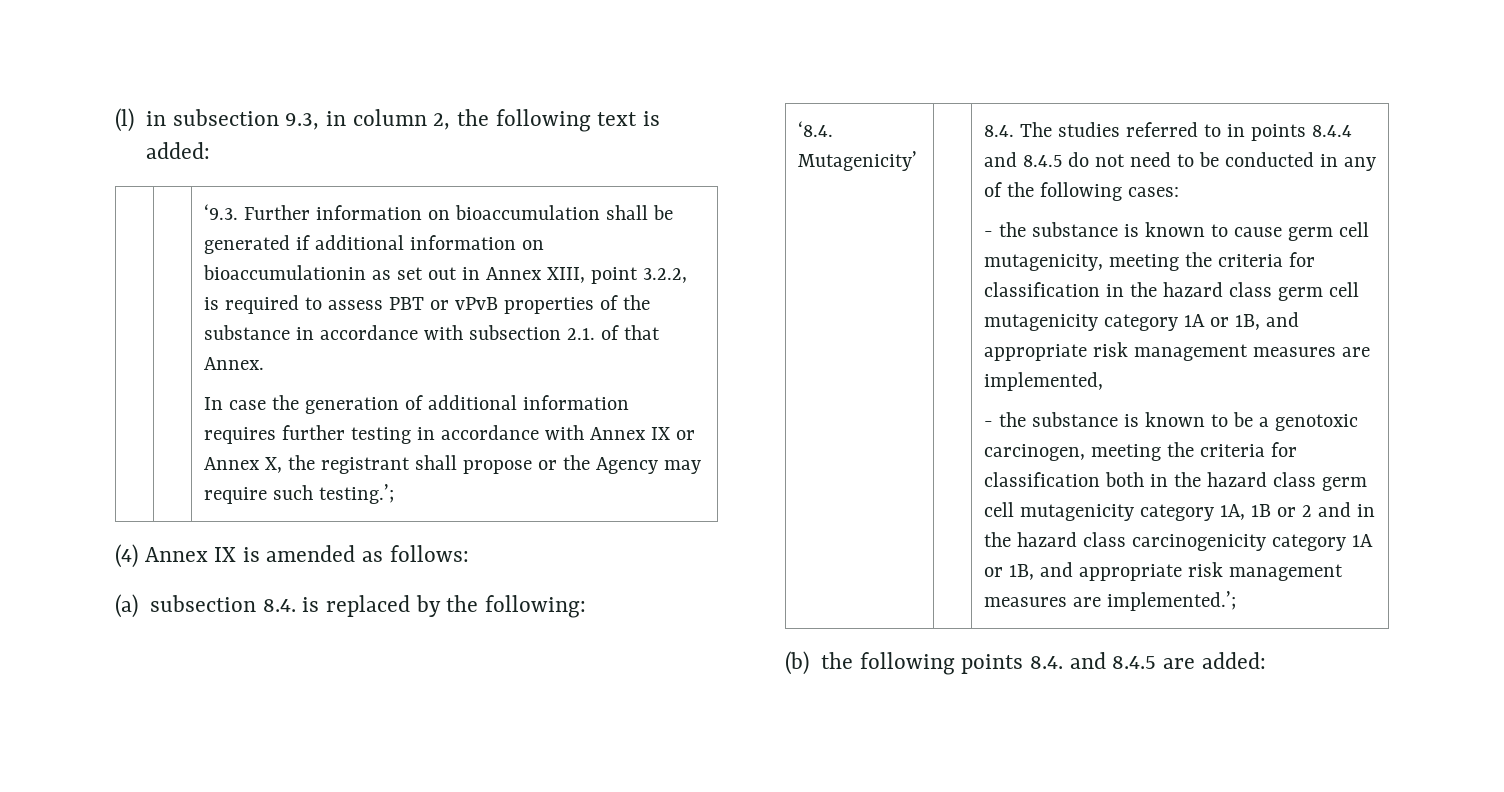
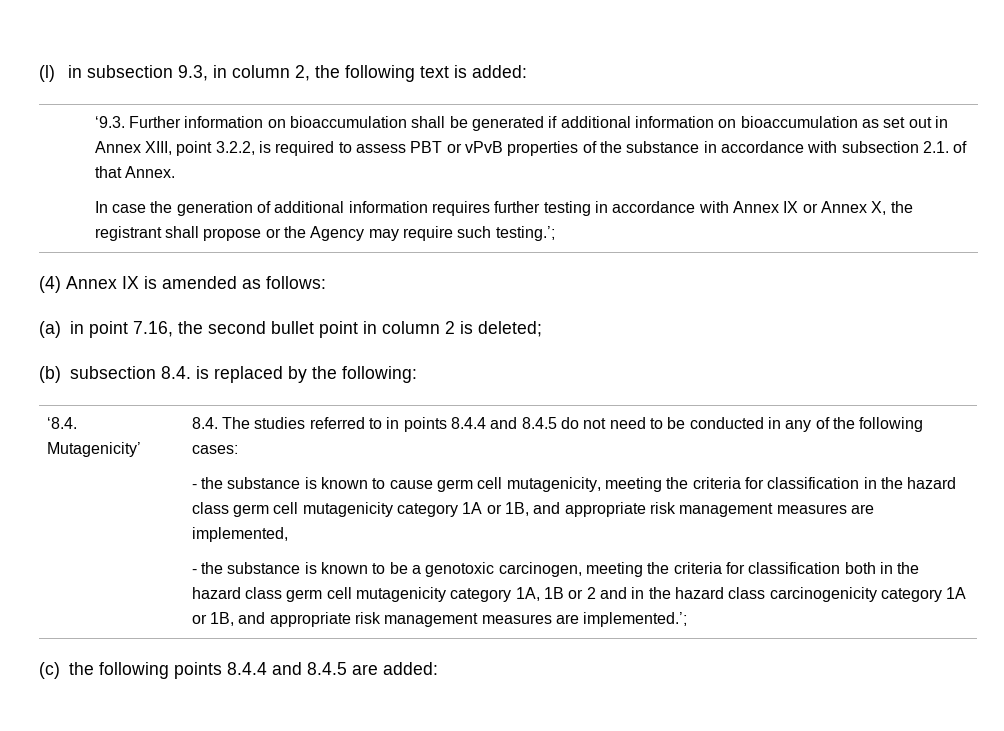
[203,265,367,280] bioaccumulationin -> [740,116,858,128] bioaccumulation
(138, 606) none -> [69,321,542,338] [39,366,61,383] in point 7.16, the second bullet point in column 2 is deleted; // (b)
[785,651,809,675] (b) -> [39,662,60,679] (c)
[1030,656,1064,669] 8.4. -> [226,662,267,675] 8.4.4

